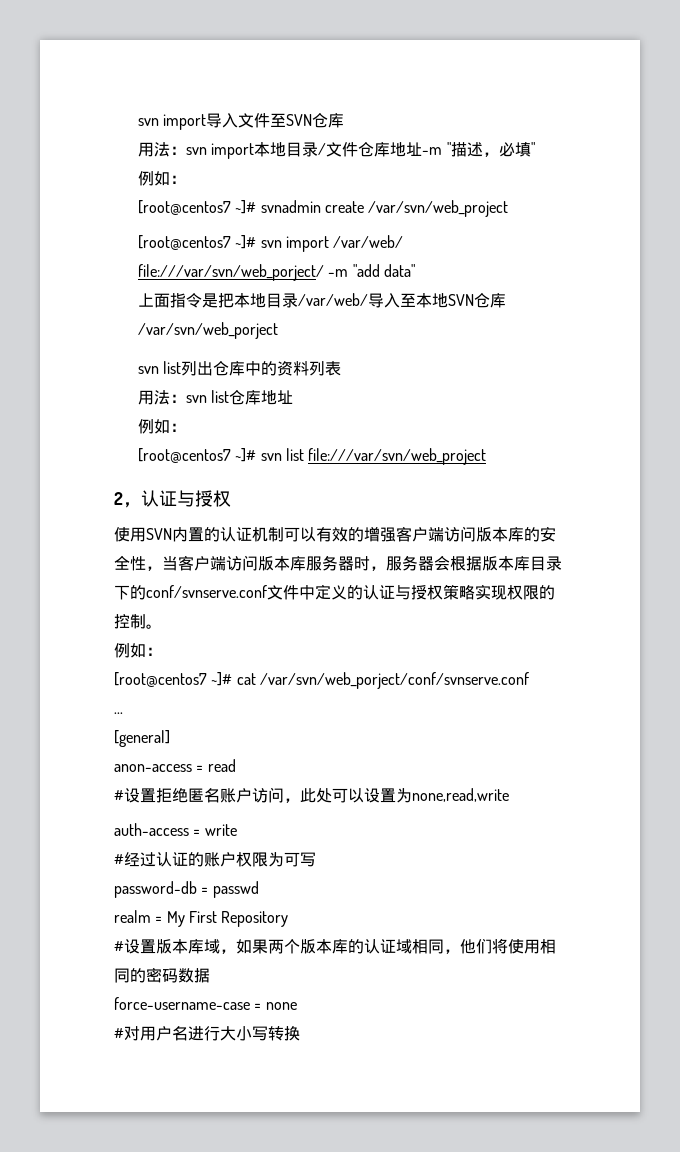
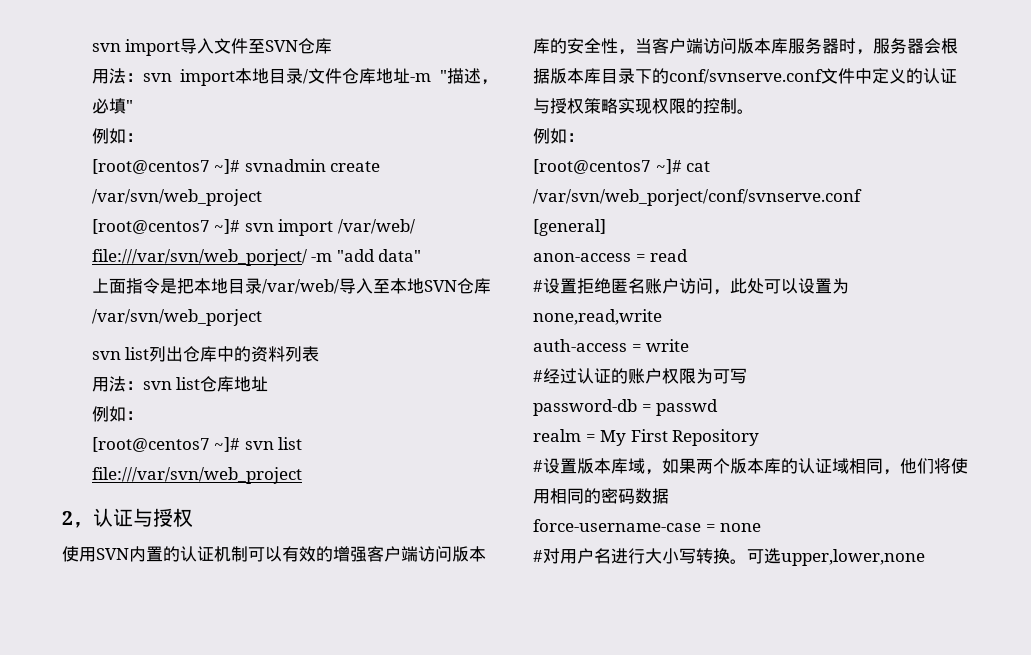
[114,712,123,714] // ... -> (862, 197) none
(300, 1033) none -> [730,548,925,566] 。可选upper,lower,none

